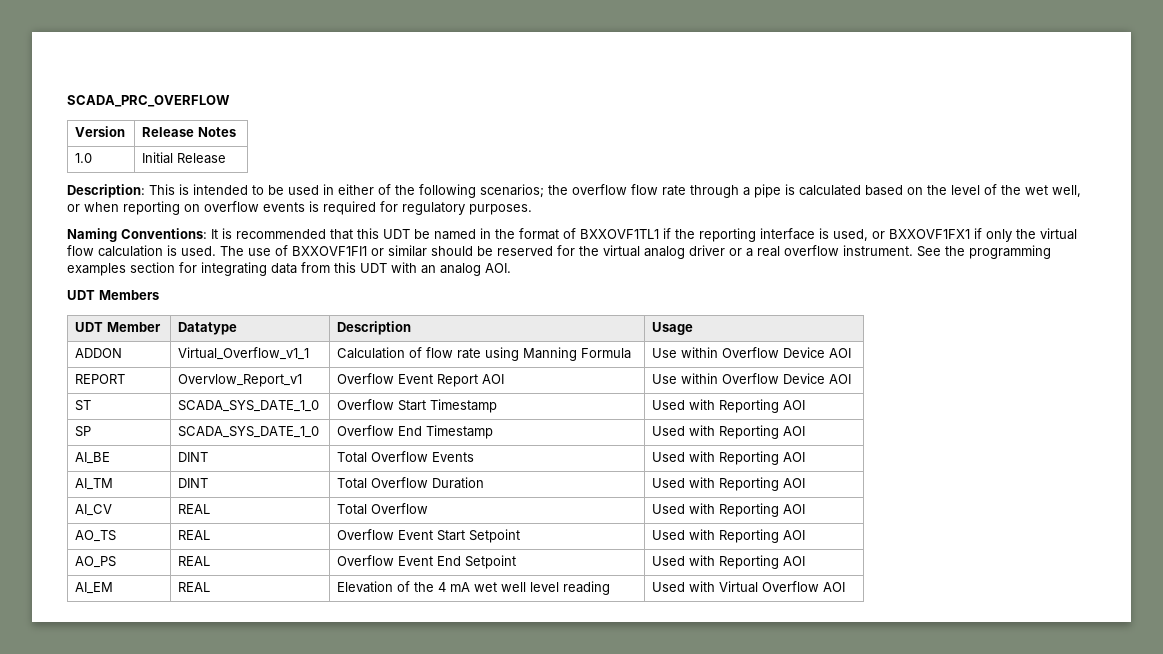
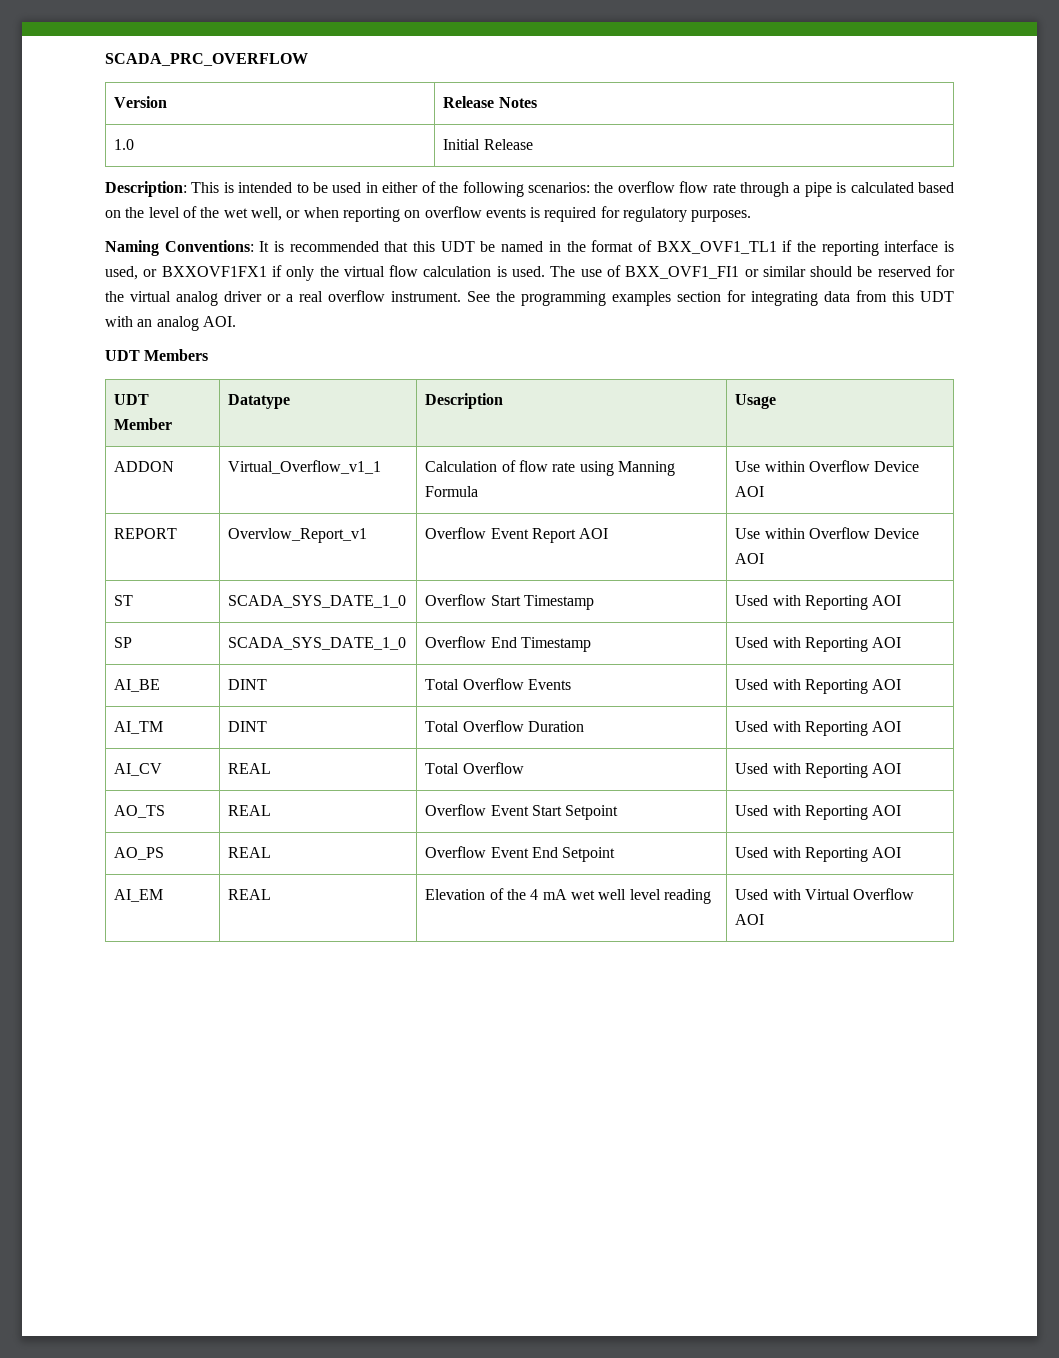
[480,184,544,198] scenarios; -> [527,182,590,193] scenarios:
[580,229,659,239] BXXOVF1TL1 -> [656,241,777,254] BXX_OVF1_TL1
[292,246,367,256] BXXOVF1FI1 -> [625,266,740,279] BXX_OVF1_FI1

